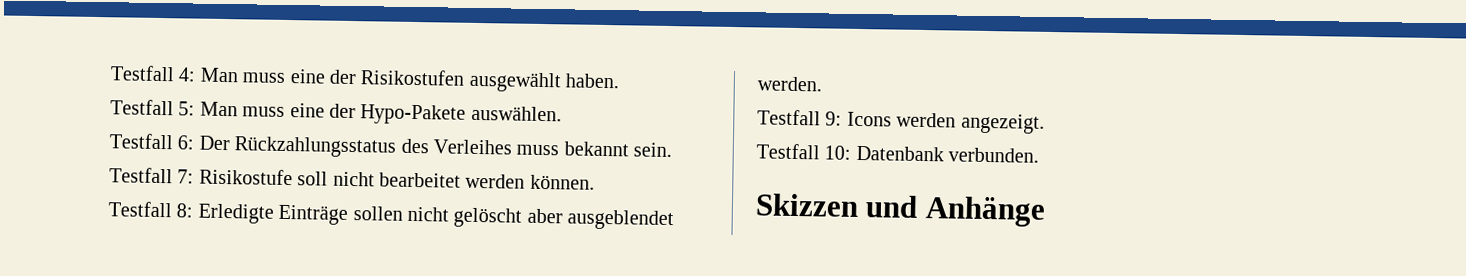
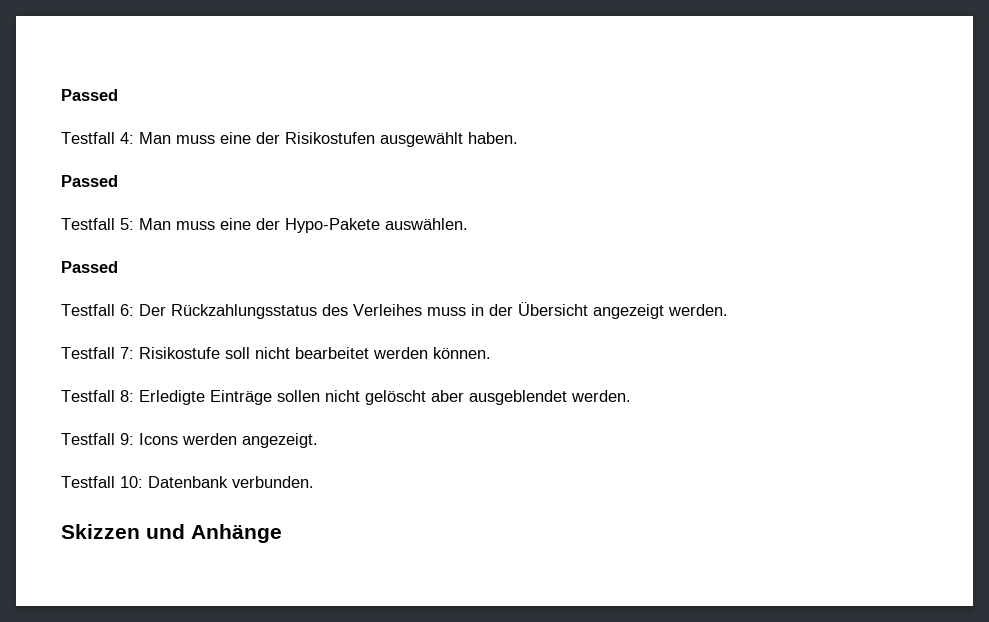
(110, 73) none -> [61,89,118,101] Passed //
(620, 81) none -> [61,175,118,187] // Passed
(562, 113) none -> [61,261,118,273] // Passed
[563,141,673,158] bekannt sein. -> [471,302,728,319] in der Übersicht angezeigt werden.

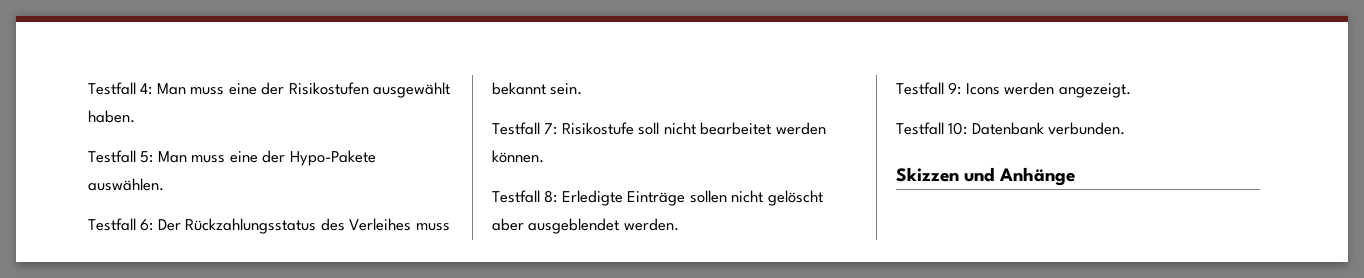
[61,89,118,101] Passed // -> (88, 88) none
[61,175,118,187] // Passed -> (135, 116) none
[61,261,118,273] // Passed -> (164, 184) none
[471,302,728,319] in der Übersicht angezeigt werden. -> [492,82,583,95] bekannt sein.

